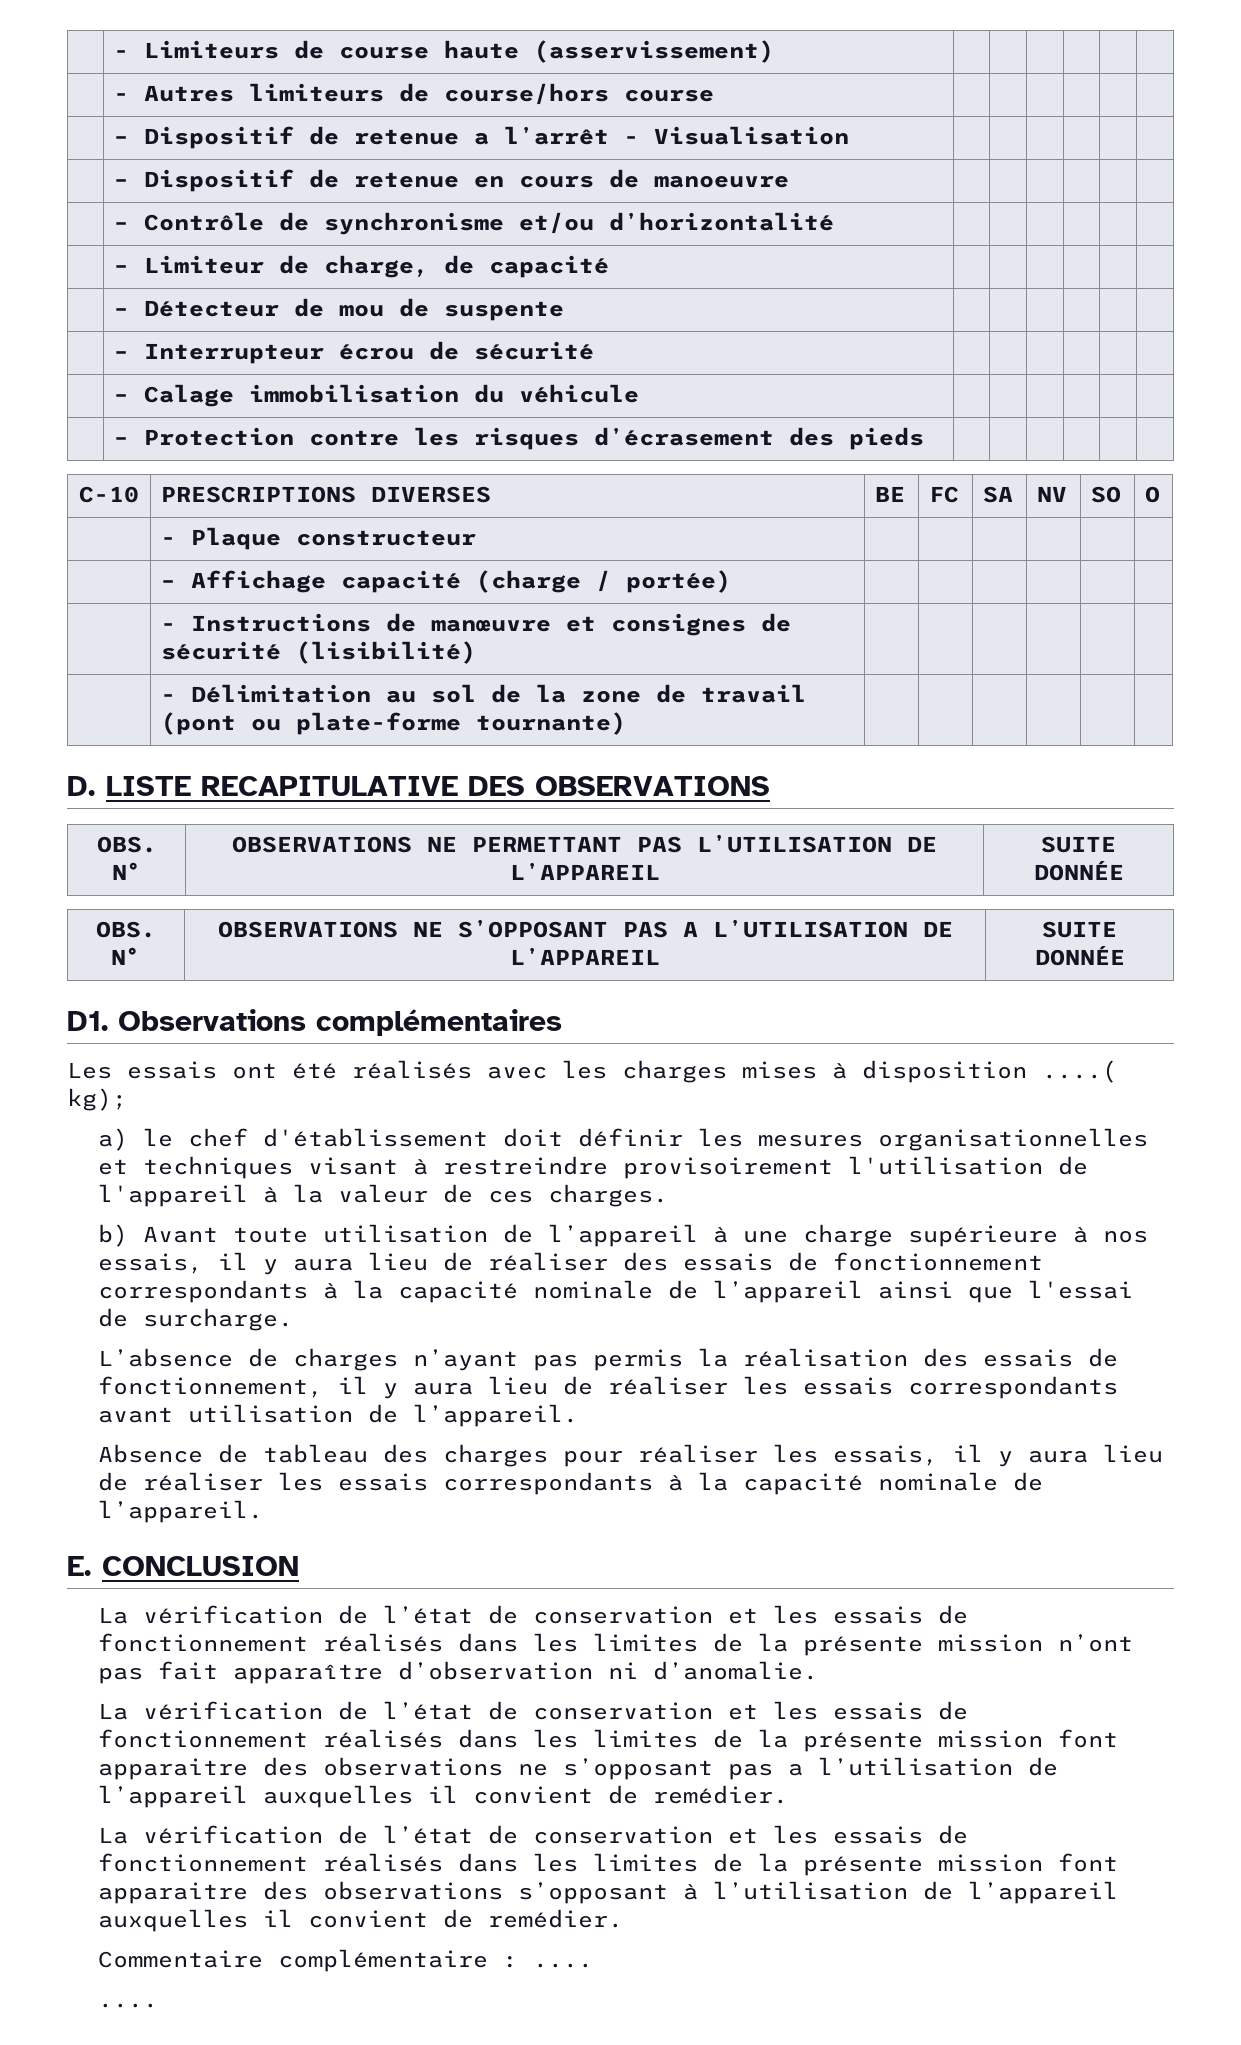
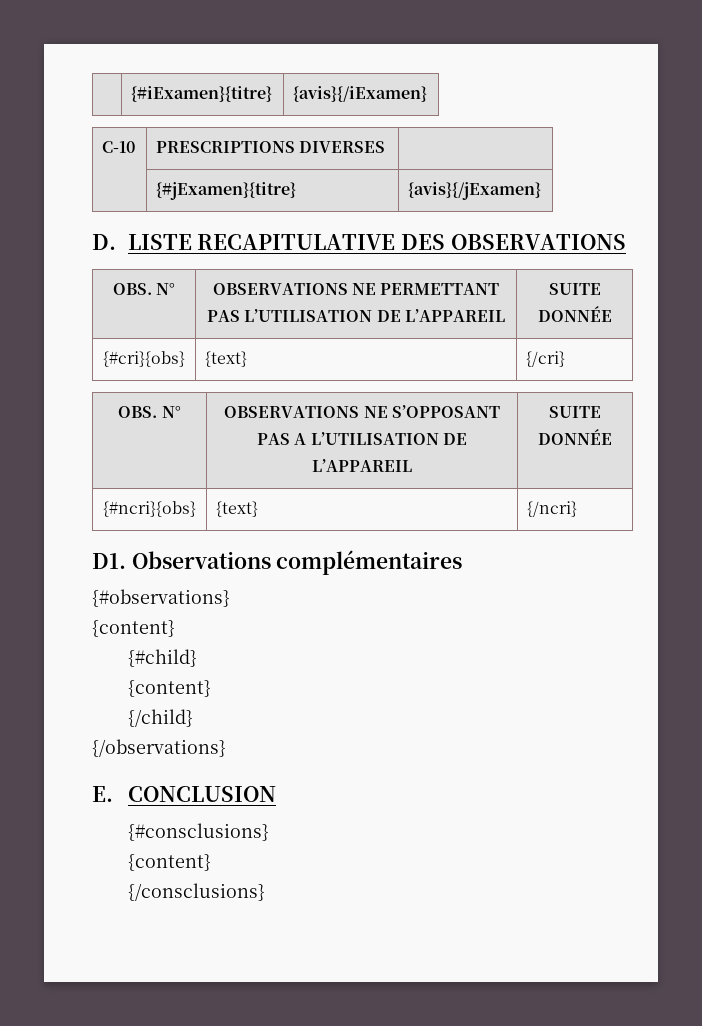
[114,40,775,63] [114,83,715,105] [114,126,850,149] [114,169,790,192] [114,212,835,235] [114,255,610,278] [114,298,565,321] [114,341,595,364] [114,384,640,407] [114,427,925,450] [79,486,139,503] [161,486,492,503] [875,486,906,502] [929,486,960,503] [983,486,1014,503] [1037,486,1068,502] [1091,486,1122,503] [1145,486,1161,503] [161,527,477,550] [161,570,732,593] [161,613,792,636] [161,641,477,664] [161,684,807,703] [161,712,627,735] | - Limiteurs de course haute (asservissement) | | | | | | // | - Autres limiteurs de course/hors course | | | | | | // | – Dispositif de retenue a l’arrêt - Visualisation | | | | | | // | – Dispositif de retenue en cours de manoeuvre | | | | | | // | – Contrôle de synchronisme et/ou d’horizontalité | | | | | | // | – Limiteur de charge, de capacité | | | | | | // | – Détecteur de mou de suspente | | | | | | // | – Interrupteur écrou de sécurité | | | | | | // | – Calage immobilisation du véhicule | | | | | | // | – Protection contre les risques d’écrasement des pieds | | | | | | // C-10 | PRESCRIPTIONS DIVERSES | BE | FC | SA | NV | SO | O // | - Plaque constructeur | | | | | | // | – Affichage capacité (charge / portée) | | | | | | // | - Instructions de manœuvre et consignes de sécurité (lisibilité) | | | | | | // | - Délimitation au sol de la zone de travail (pont ou plate-forme tournante) | | | | | | -> [131,86,273,102] [293,86,428,102] [102,141,136,153] [156,141,386,153] [156,182,297,200] [408,182,542,200] | {#iExamen}{titre} | {avis}{/iExamen} // C-10 | PRESCRIPTIONS DIVERSES | // | {#jExamen}{titre} | {avis}{/jExamen}
(1124, 871) none -> [103,351,185,367] [205,351,248,367] [526,351,566,367] // {#cri}{obs} | {text} | {/cri}
(1125, 956) none -> [103,501,196,517] [216,501,259,517] [527,501,578,517] // {#ncri}{obs} | {text} | {/ncri}
[67,1060,1117,1083] [67,1088,127,1111] [97,1128,1148,1151] [97,1156,1088,1179] [97,1184,668,1207] [97,1224,1148,1247] [97,1252,1043,1275] [97,1280,1133,1303] [97,1308,293,1331] [97,1348,1118,1371] [97,1376,1118,1399] [97,1404,578,1427] [97,1444,1163,1467] [97,1472,1043,1495] [97,1500,263,1523] [67,1556,299,1576] [97,1605,968,1624] [97,1633,1133,1656] [97,1661,818,1684] [97,1701,968,1720] [97,1729,1118,1752] [97,1757,1058,1780] [97,1785,788,1808] [97,1825,968,1844] [97,1853,1118,1876] [97,1881,1118,1904] [97,1909,623,1932] [97,1949,593,1972] [97,2003,158,2008] Les essais ont été réalisés avec les charges mises à disposition ....( kg); // a) le chef d'établissement doit définir les mesures organisationnelles et techniques visant à restreindre provisoirement l'utilisation de l'appareil à la valeur de ces charges. // b) Avant toute utilisation de l’appareil à une charge supérieure à nos essais, il y aura lieu de réaliser des essais de fonctionnement correspondants à la capacité nominale de l’appareil ainsi que l'essai de surcharge. // L’absence de charges n’ayant pas permis la réalisation des essais de fonctionnement, il y aura lieu de réaliser les essais correspondants avant utilisation de l’appareil. // Absence de tableau des charges pour réaliser les essais, il y aura lieu de réaliser les essais correspondants à la capacité nominale de l’appareil. // E. CONCLUSION // La vérification de l’état de conservation et les essais de fonctionnement réalisés dans les limites de la présente mission n’ont pas fait apparaître d’observation ni d’anomalie. // La vérification de l’état de conservation et les essais de fonctionnement réalisés dans les limites de la présente mission font apparaitre des observations ne s’opposant pas a l’utilisation de l’appareil auxquelles il convient de remédier. // La vérification de l’état de conservation et les essais de fonctionnement réalisés dans les limites de la présente mission font apparaitre des observations s’opposant à l’utilisation de l’appareil auxquelles il convient de remédier. // Commentaire complémentaire : .... // .... -> [92,589,230,607] [92,620,175,637] [127,649,197,667] [127,680,211,697] [127,709,193,727] [92,739,226,757] [92,786,276,802] [127,823,269,841] [127,854,211,871] [127,883,265,901] {#observations} // {content} // {#child} // {content} // {/child} // {/observations} // E. CONCLUSION // {#consclusions} // {content} // {/consclusions}

